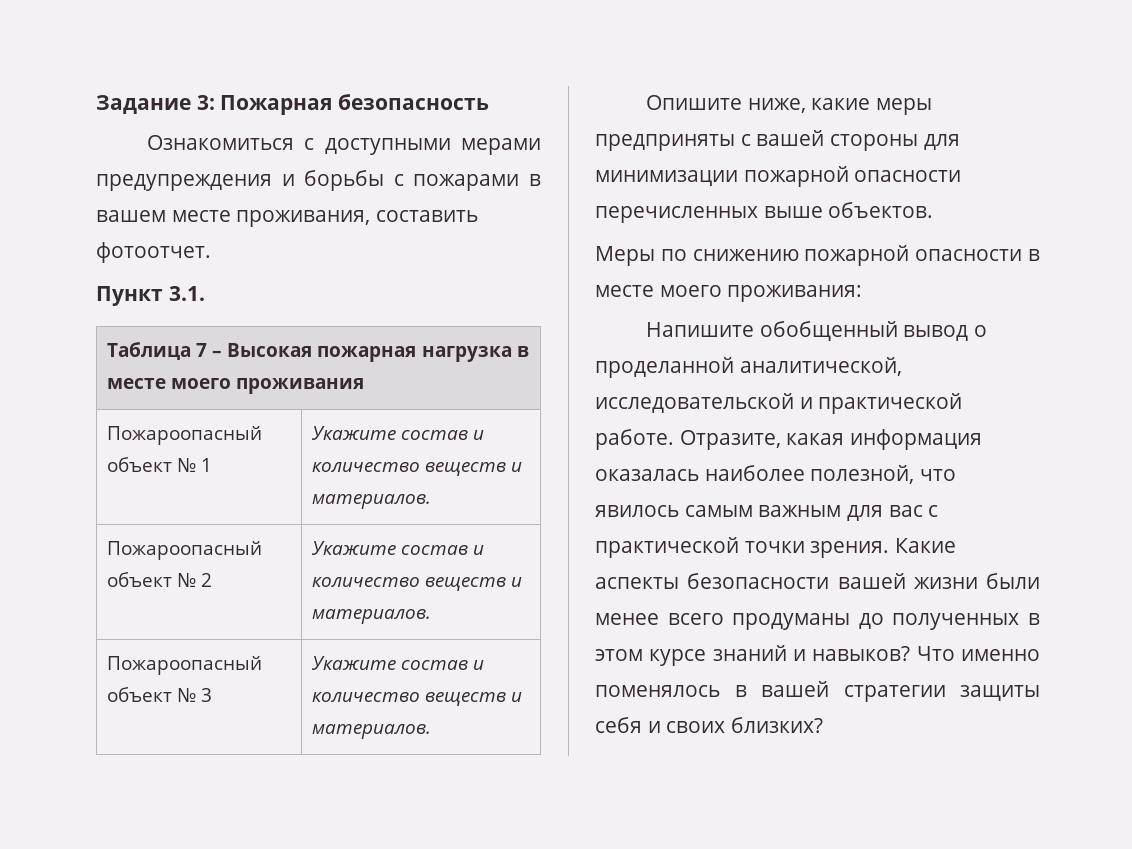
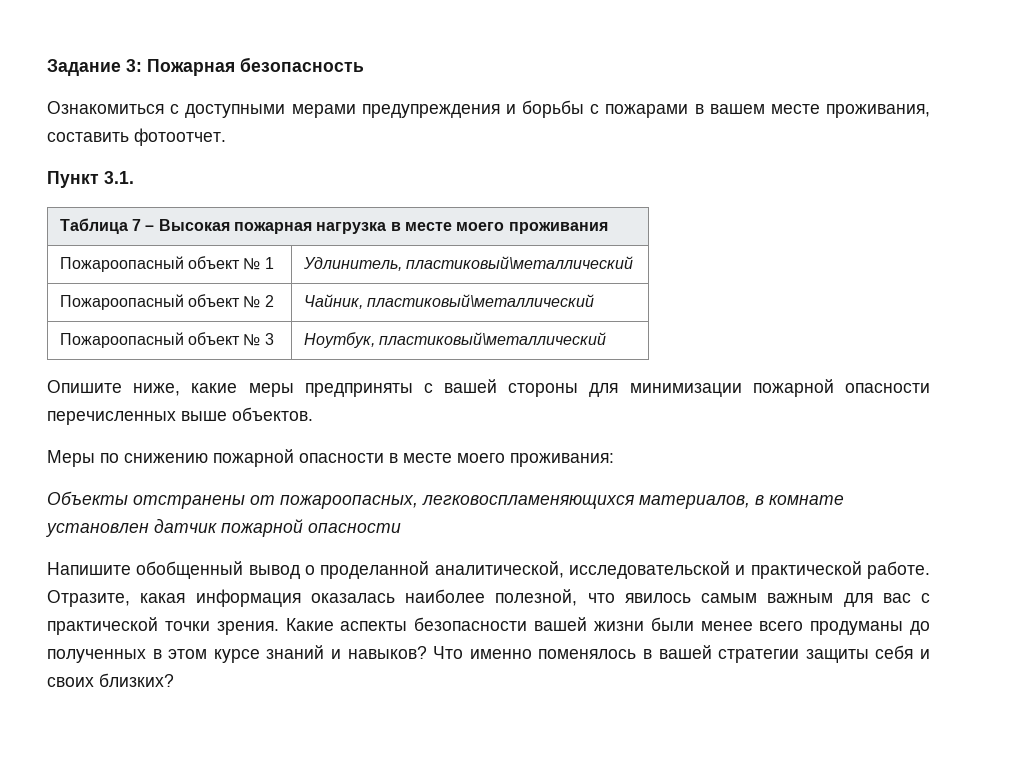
[310,426,485,440] [311,462,523,476] [311,494,431,509] [106,541,262,560] [106,572,213,587] [310,541,485,555] [311,577,523,591] [311,609,431,624] [106,656,262,675] [106,687,213,702] [310,656,485,670] [311,692,523,706] [311,724,431,739] Укажите состав и количество веществ и материалов. // Пожароопасный объект № 2 | Укажите состав и количество веществ и материалов. // Пожароопасный объект № 3 | Укажите состав и количество веществ и материалов. -> [302,256,634,271] [59,294,274,310] [303,294,595,309] [59,332,274,348] [303,332,607,348] Удлинитель, пластиковый\металлический // Пожароопасный объект № 2 | Чайник, пластиковый\металлический // Пожароопасный объект № 3 | Ноутбук, пластиковый\металлический
(863, 293) none -> [47,491,844,509] [46,519,401,537] // Объекты отстранены от пожароопасных, легковоспламеняющихся материалов, в комнате установлен датчик пожарной опасности

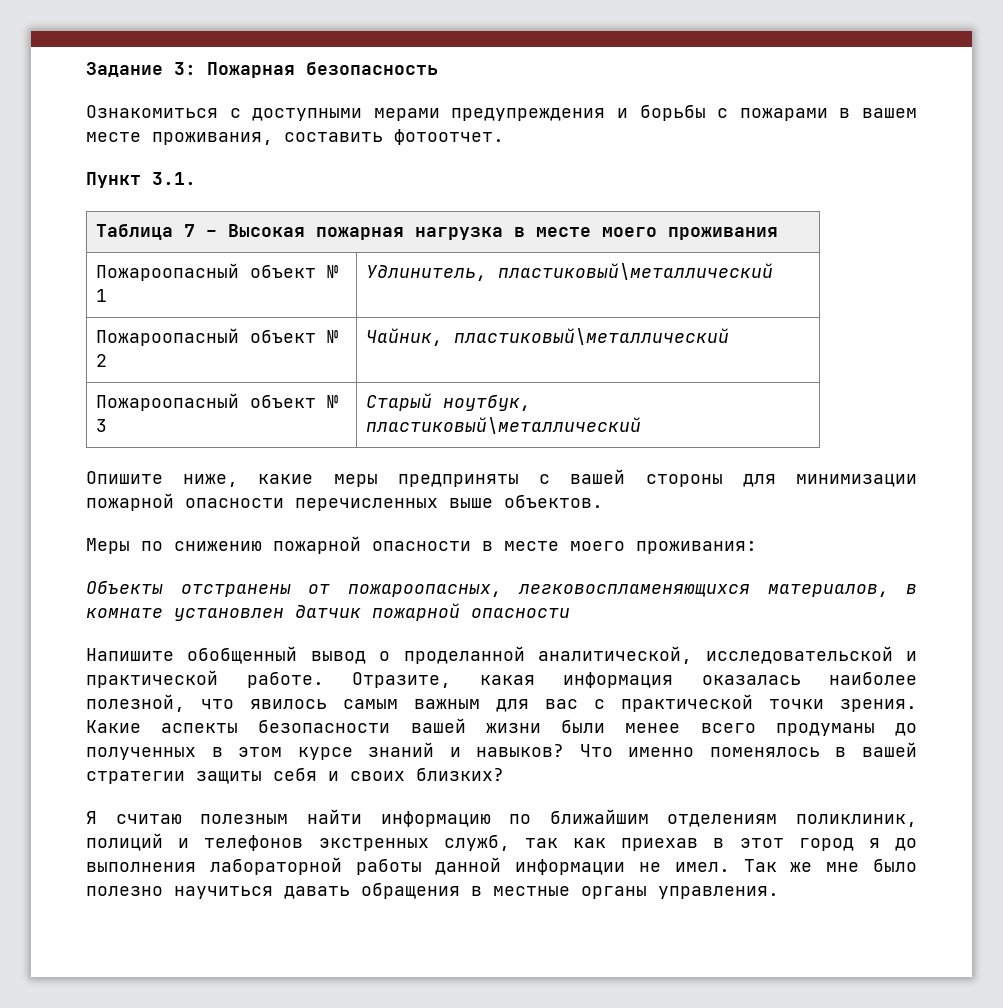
[303,332,375,348] Ноутбук, -> [365,393,531,411] Старый ноутбук,
(174, 680) none -> [86,809,917,827] [86,833,917,851] [86,857,917,875] [86,882,779,899] // Я считаю полезным найти информацию по ближайшим отделениям поликлиник, полиций и телефонов экстренных служб, так как приехав в этот город я до выполнения лабораторной работы данной информации не имел. Так же мне было полезно научиться давать обращения в местные органы управления.

